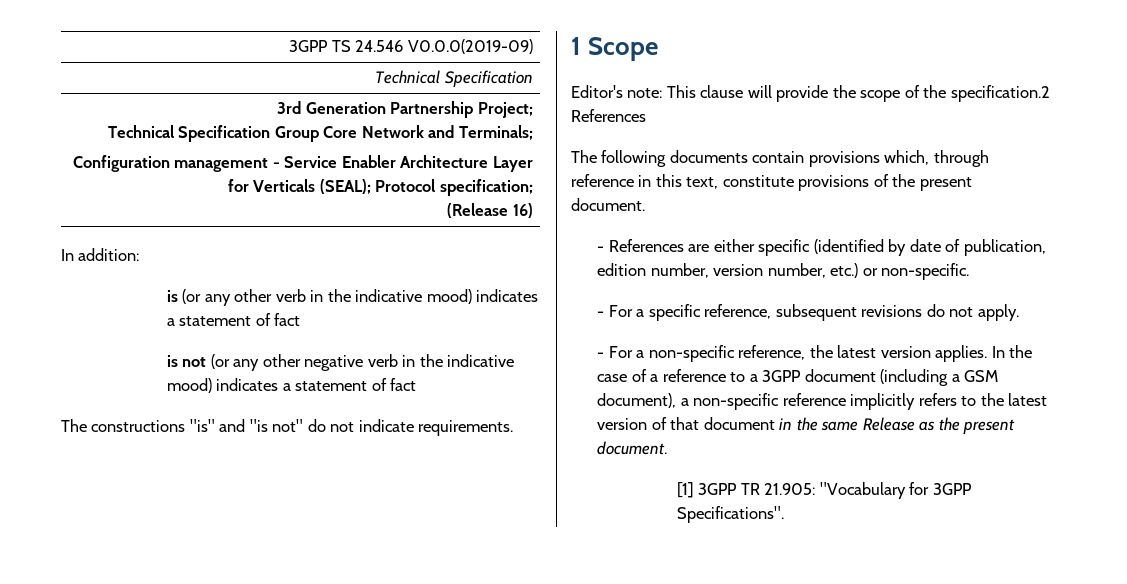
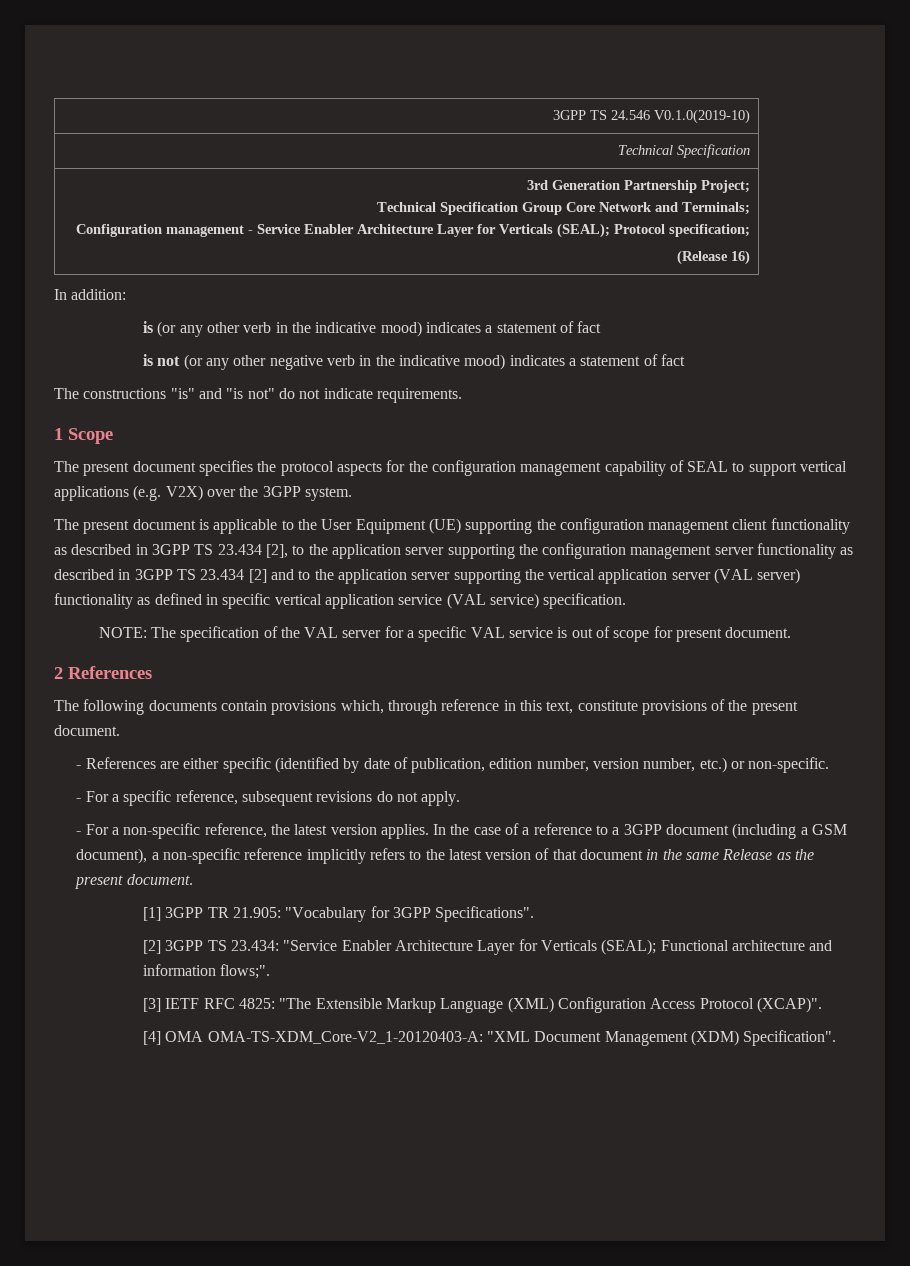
[407,39,533,54] V0.0.0(2019-09) -> [654,109,751,124] V0.1.0(2019-10)
[571,85,1050,102] Editor's note: This clause will provide the scope of the specification.2 -> [54,460,848,476] [54,485,352,501] [54,518,850,534] [54,543,854,559] [54,568,801,584] [54,593,627,609] [98,626,792,642] [54,667,63,679] The present document specifies the protocol aspects for the configuration management capability of SEAL to support vertical applications (e.g. V2X) over the 3GPP system. // The present document is applicable to the User Equipment (UE) supporting the configuration management client functionality as described in 3GPP TS 23.434 [2], to the application server supporting the configuration management server functionality as described in 3GPP TS 23.434 [2] and to the application server supporting the vertical application server (VAL server) functionality as defined in specific vertical application service (VAL service) specification. // NOTE: The specification of the VAL server for a specific VAL service is out of scope for present document. // 2
(784, 514) none -> [143,939,833,955] [143,964,271,979] [143,997,822,1013] [143,1030,837,1046] // [2] 3GPP TS 23.434: "Service Enabler Architecture Layer for Verticals (SEAL); Functional architecture and information flows;". // [3] IETF RFC 4825: "The Extensible Markup Language (XML) Configuration Access Protocol (XCAP)". // [4] OMA OMA-TS-XDM_Core-V2_1-20120403-A: "XML Document Management (XDM) Specification".

